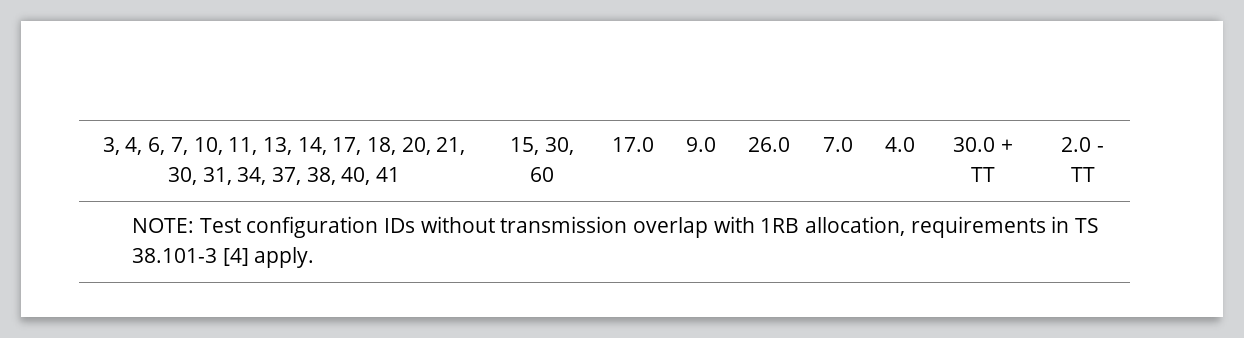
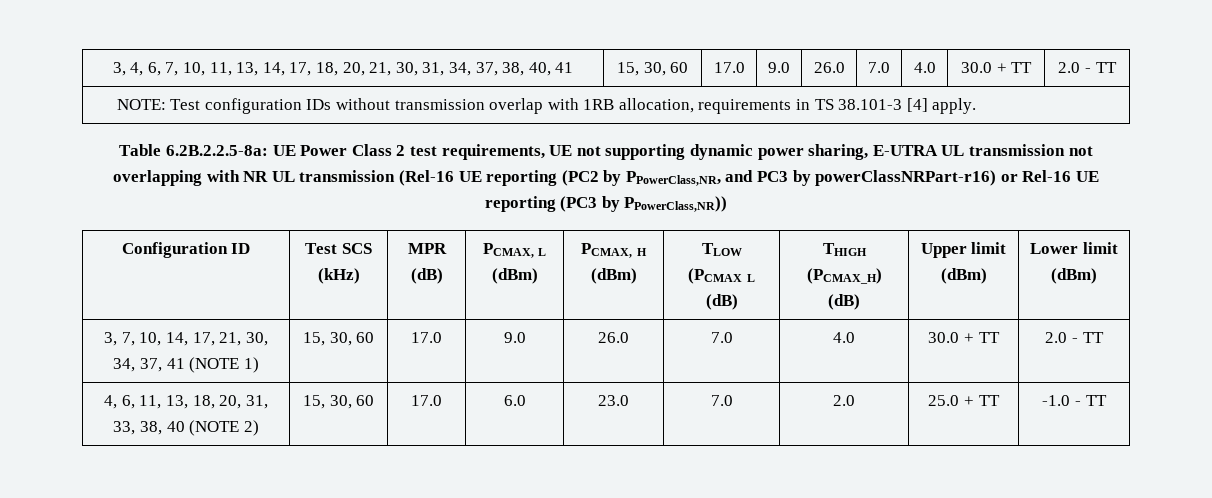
(315, 257) none -> [119,144,1093,160] [112,170,1100,186] [484,196,728,212] [121,242,251,258] [305,243,372,254] [317,268,360,284] [407,243,447,254] [410,268,443,284] [482,243,547,258] [491,268,538,284] [581,243,647,258] [590,268,637,284] [701,243,742,256] [688,268,755,284] [705,294,738,310] [822,243,867,256] [806,268,882,284] [828,294,860,310] [920,242,1007,258] [940,268,987,284] [1030,242,1118,254] [1051,268,1097,284] [104,332,268,346] [113,357,259,373] [302,332,375,346] [411,332,442,343] [503,332,526,343] [598,332,629,343] [710,332,733,343] [833,332,855,343] [928,332,1000,343] [1045,332,1104,343] [104,395,268,409] [113,420,259,436] [302,395,375,409] [411,395,442,406] [503,395,526,406] [598,395,629,406] [710,395,733,406] [833,395,855,406] [928,395,1000,406] [1042,395,1107,406] // Table 6.2B.2.2.5-8a: UE Power Class 2 test requirements, UE not supporting dynamic power sharing, E-UTRA UL transmission not overlapping with NR UL transmission (Rel-16 UE reporting (PC2 by PPowerClass,NR, and PC3 by powerClassNRPart-r16) or Rel-16 UE reporting (PC3 by PPowerClass,NR)) // Configuration ID | Test SCS (kHz) | MPR (dB) | PCMAX, L (dBm) | PCMAX, H (dBm) | TLOW (PCMAX L (dB) | THIGH (PCMAX_H) (dB) | Upper limit (dBm) | Lower limit (dBm) // 3, 7, 10, 14, 17, 21, 30, 34, 37, 41 (NOTE 1) | 15, 30, 60 | 17.0 | 9.0 | 26.0 | 7.0 | 4.0 | 30.0 + TT | 2.0 - TT // 4, 6, 11, 13, 18, 20, 31, 33, 38, 40 (NOTE 2) | 15, 30, 60 | 17.0 | 6.0 | 23.0 | 7.0 | 2.0 | 25.0 + TT | -1.0 - TT

